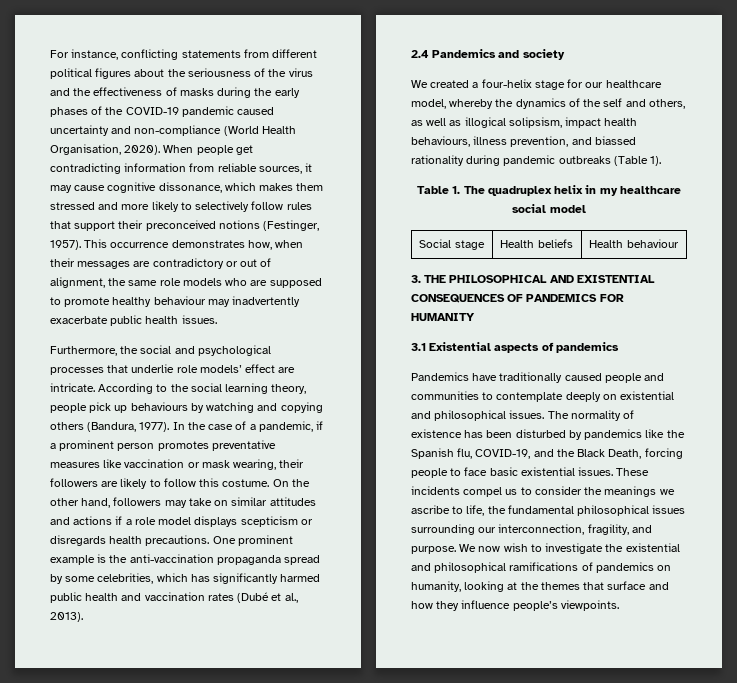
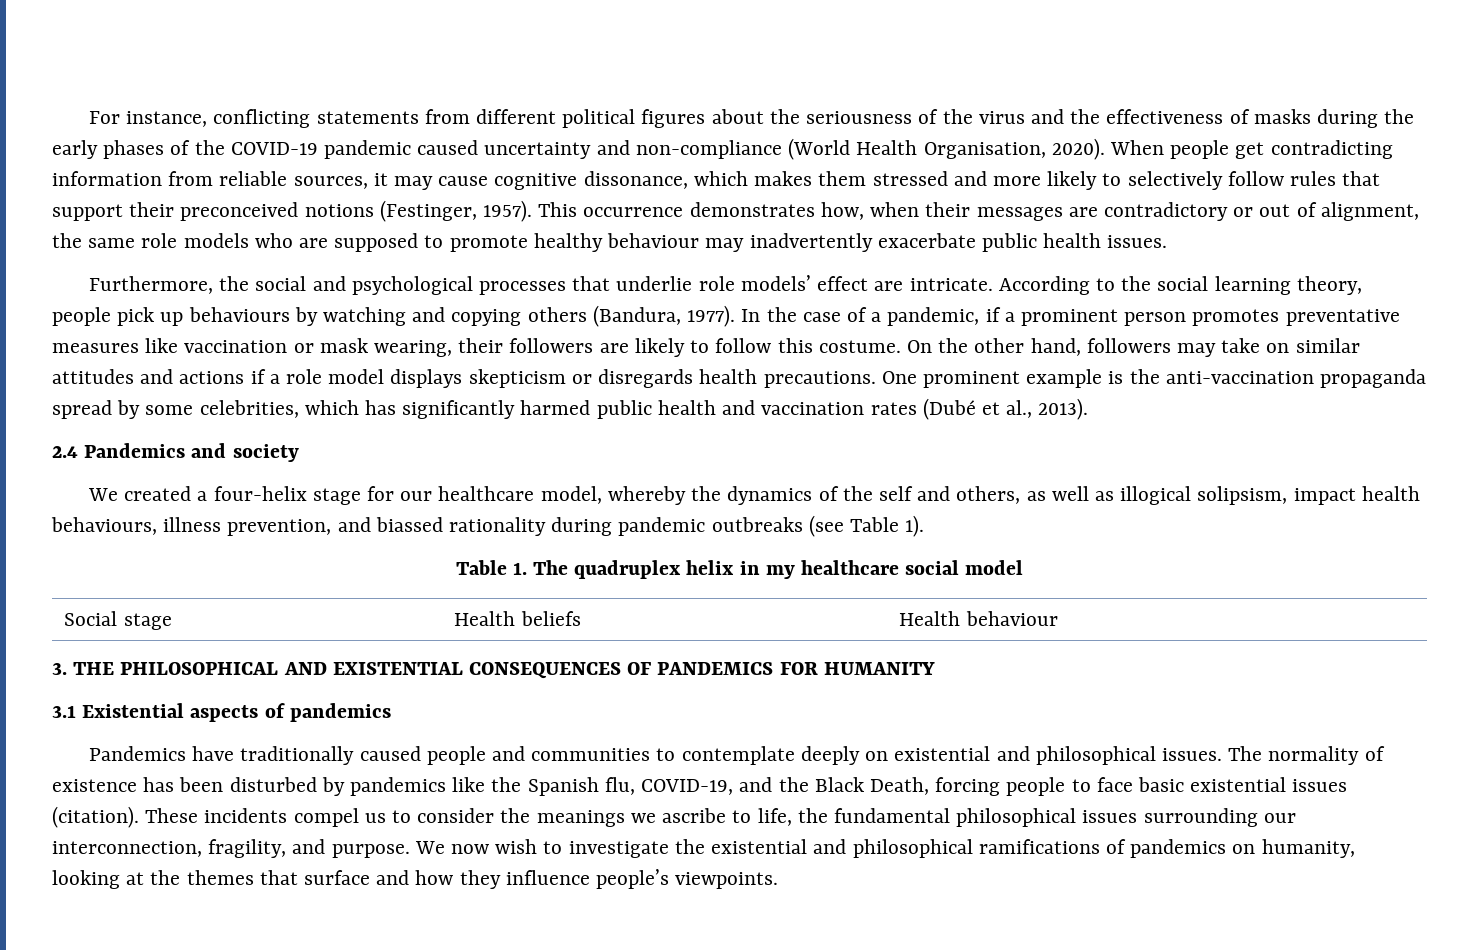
[240,516,298,527] scepticism -> [468,369,566,388] skepticism
[613,156,648,166] (Table -> [808,515,900,537] (see Table
[578,467,614,476] issues. -> [1292,779,1348,792] [52,806,139,828] issues (citation).

